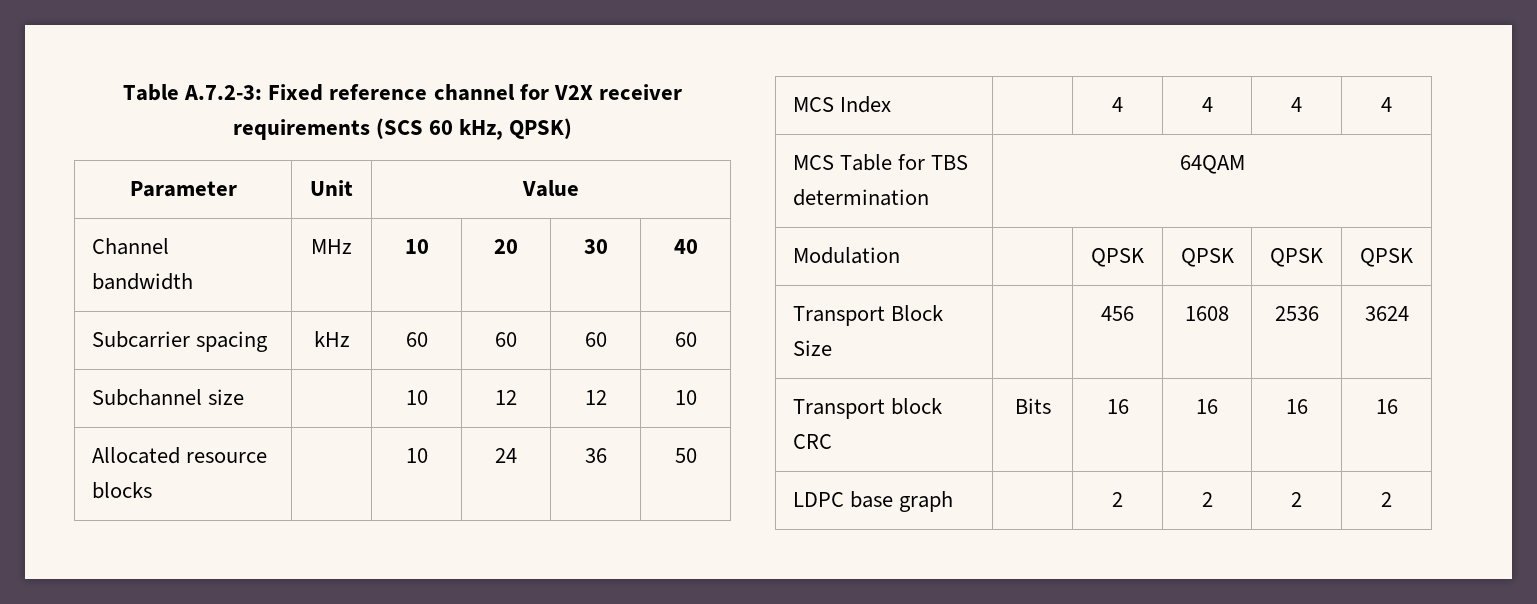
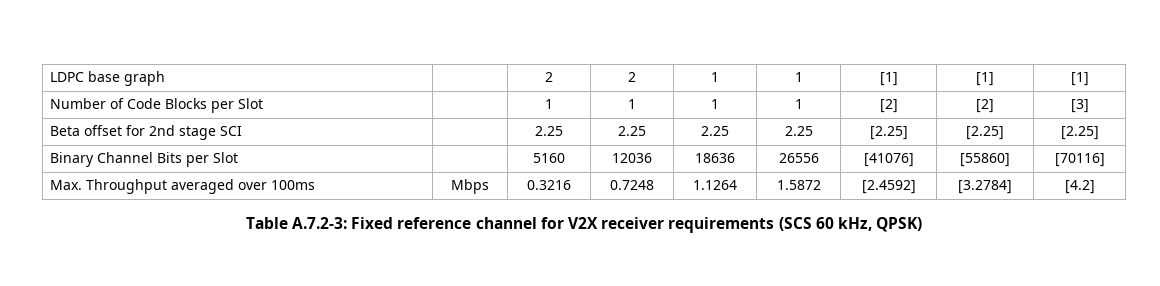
(123, 92) none -> [49,71,165,86] [545,72,553,82] [628,72,636,82] [711,72,719,82] [794,72,803,82] [879,72,898,86] [976,72,994,86] [1070,72,1089,86] [49,98,263,113] [545,99,553,109] [628,99,636,109] [711,99,719,109] [794,99,803,109] [879,99,898,113] [976,99,994,113] [1070,99,1089,113] [49,125,242,140] [535,126,563,136] [618,126,646,136] [701,126,729,136] [784,126,813,136] [869,126,908,140] [966,126,1004,140] [1060,126,1099,140] [49,152,238,167] [533,153,565,163] [612,153,652,163] [695,153,735,163] [778,153,819,163] [863,153,914,167] [960,153,1010,167] [1054,153,1105,167] [49,179,315,194] [451,179,489,194] [527,180,571,190] [610,180,654,190] [693,180,737,190] [776,180,821,190] [861,180,916,194] [958,180,1012,194] [1064,180,1095,194] LDPC base graph | | 2 | 2 | 1 | 1 | [1] | [1] | [1] // Number of Code Blocks per Slot | | 1 | 1 | 1 | 1 | [2] | [2] | [3] // Beta offset for 2nd stage SCI | | 2.25 | 2.25 | 2.25 | 2.25 | [2.25] | [2.25] | [2.25] // Binary Channel Bits per Slot | | 5160 | 12036 | 18636 | 26556 | [41076] | [55860] | [70116] // Max. Throughput averaged over 100ms | Mbps | 0.3216 | 0.7248 | 1.1264 | 1.5872 | [2.4592] | [3.2784] | [4.2] //
[129,181,237,197] [310,180,353,196] [522,180,579,197] [91,238,169,255] [91,273,193,290] [311,239,352,254] [404,239,429,254] [494,239,518,254] [583,239,608,254] [673,239,698,254] [91,331,268,352] [313,331,350,347] [405,332,428,347] [495,332,517,347] [584,332,607,347] [674,332,697,347] [91,389,244,406] [405,390,428,405] [495,390,517,405] [584,390,607,405] [674,390,697,405] [91,447,267,464] [91,482,152,499] [405,448,428,463] [495,448,517,463] [584,448,607,463] [674,448,697,463] [792,96,891,113] [1112,97,1123,112] [1201,97,1213,112] [1291,97,1302,112] [1381,97,1392,112] [792,154,969,171] [792,189,929,206] [1179,155,1245,174] [792,247,900,264] [1091,248,1144,267] [1180,248,1234,267] [1270,248,1323,267] [1360,248,1413,267] [792,305,943,326] [792,340,832,356] [1101,306,1134,321] [1185,306,1229,321] [1274,306,1319,321] [1364,306,1409,321] [792,398,942,419] [792,434,832,449] [1014,398,1051,414] [1106,399,1129,414] [1196,399,1218,414] [1285,399,1308,414] [1375,399,1398,414] [792,491,953,512] [1112,492,1123,507] [1201,492,1213,507] [1291,492,1302,507] [1381,492,1392,507] // Parameter | Unit | Value // Channel bandwidth | MHz | 10 | 20 | 30 | 40 // Subcarrier spacing | kHz | 60 | 60 | 60 | 60 // Subchannel size | | 10 | 12 | 12 | 10 // Allocated resource blocks | | 10 | 24 | 36 | 50 // MCS Index | | 4 | 4 | 4 | 4 // MCS Table for TBS determination | 64QAM // Modulation | | QPSK | QPSK | QPSK | QPSK // Transport Block Size | | 456 | 1608 | 2536 | 3624 // Transport block CRC | Bits | 16 | 16 | 16 | 16 // LDPC base graph | | 2 | 2 | 2 | 2 -> (923, 224) none

